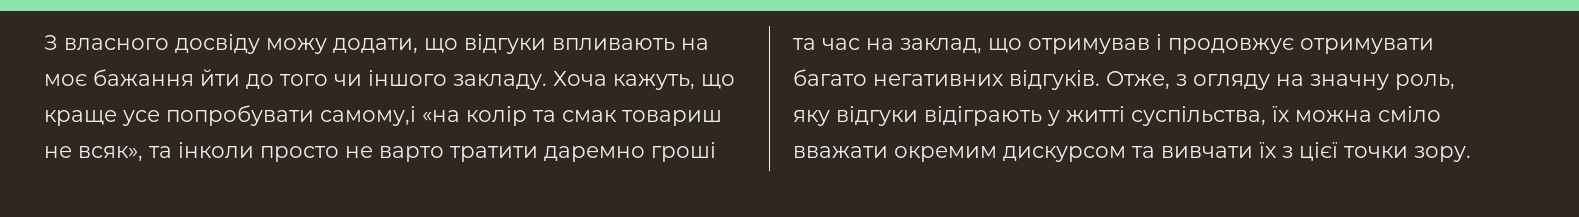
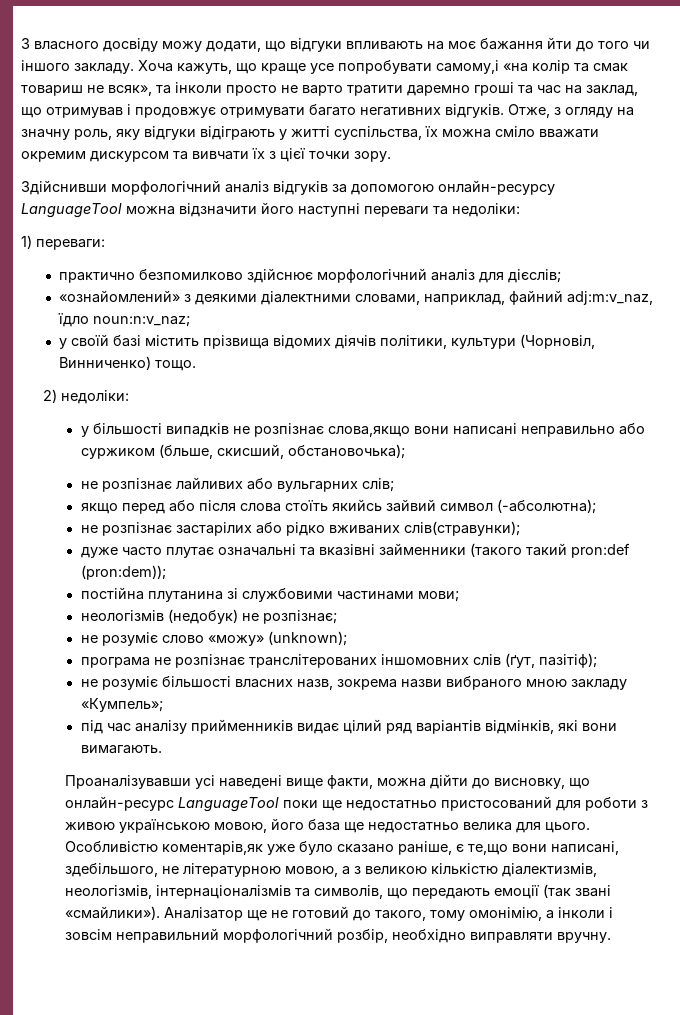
(1471, 154) none -> [21,180,555,195] [21,202,520,218] [21,235,105,250] [58,268,561,283] [58,290,653,305] [57,313,190,327] [58,334,595,349] [58,356,196,371] [42,389,129,404] [80,423,645,437] [80,444,405,459] [80,477,394,492] [80,499,596,514] [80,521,520,536] [80,543,630,558] [80,565,166,580] [80,587,459,602] [80,609,337,624] [80,631,347,646] [80,653,597,668] [80,676,627,690] [80,698,163,712] [80,719,617,734] [80,745,162,754] [64,774,590,789] [64,796,648,812] [64,818,590,833] [64,841,619,855] [64,863,597,877] [64,884,611,899] [64,906,613,921] [64,928,611,943] // Здійснивши морфологічний аналіз відгуків за допомогою онлайн-ресурсу LanguageTool можна відзначити його наступні переваги та недоліки: // 1) переваги: // практично безпомилково здійснює морфологічний аналіз для дієслів; // «ознайомлений» з деякими діалектними словами, наприклад, файний adj:m:v_naz, їдло noun:n:v_naz; // у своїй базі містить прізвища відомих діячів політики, культури (Чорновіл, Винниченко) тощо. // 2) недоліки: // у більшості випадків не розпізнає слова,якщо вони написані неправильно або суржиком (бльше, скисший, обстановочька); // не розпізнає лайливих або вульгарних слів; // якщо перед або після слова стоїть якийсь зайвий символ (-абсолютна); // не розпізнає застарілих або рідко вживаних слів(стравунки); // дуже часто плутає означальні та вказівні займенники (такого такий pron:def (pron:dem)); // постійна плутанина зі службовими частинами мови; // неологізмів (недобук) не розпізнає; // не розуміє слово «можу» (unknown); // програма не розпізнає транслітерованих іншомовних слів (ґут, пазітіф); // не розуміє більшості власних назв, зокрема назви вибраного мною закладу «Кумпель»; // під час аналізу прийменників видає цілий ряд варіантів відмінків, які вони вимагають. // Проаналізувавши усі наведені вище факти, можна дійти до висновку, що онлайн-ресурс LanguageTool поки ще недостатньо пристосований для роботи з живою українською мовою, його база ще недостатньо велика для цього. Особливістю коментарів,як уже було сказано раніше, є те,що вони написані, здебільшого, не літературною мовою, а з великою кількістю діалектизмів, неологізмів, інтернаціоналізмів та символів, що передають емоції (так звані «смайлики»). Аналізатор ще не готовий до такого, тому омонімію, а інколи і зовсім неправильний морфологічний розбір, необхідно виправляти вручну.

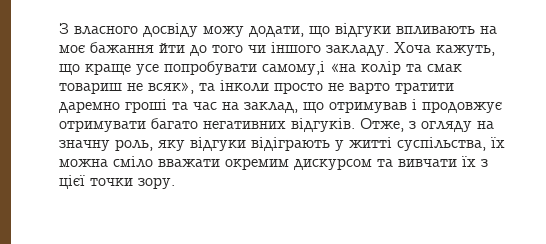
[21,180,555,195] [21,202,520,218] [21,235,105,250] [58,268,561,283] [58,290,653,305] [57,313,190,327] [58,334,595,349] [58,356,196,371] [42,389,129,404] [80,423,645,437] [80,444,405,459] [80,477,394,492] [80,499,596,514] [80,521,520,536] [80,543,630,558] [80,565,166,580] [80,587,459,602] [80,609,337,624] [80,631,347,646] [80,653,597,668] [80,676,627,690] [80,698,163,712] [80,719,617,734] [80,745,162,754] [64,774,590,789] [64,796,648,812] [64,818,590,833] [64,841,619,855] [64,863,597,877] [64,884,611,899] [64,906,613,921] [64,928,611,943] // Здійснивши морфологічний аналіз відгуків за допомогою онлайн-ресурсу LanguageTool можна відзначити його наступні переваги та недоліки: // 1) переваги: // практично безпомилково здійснює морфологічний аналіз для дієслів; // «ознайомлений» з деякими діалектними словами, наприклад, файний adj:m:v_naz, їдло noun:n:v_naz; // у своїй базі містить прізвища відомих діячів політики, культури (Чорновіл, Винниченко) тощо. // 2) недоліки: // у більшості випадків не розпізнає слова,якщо вони написані неправильно або суржиком (бльше, скисший, обстановочька); // не розпізнає лайливих або вульгарних слів; // якщо перед або після слова стоїть якийсь зайвий символ (-абсолютна); // не розпізнає застарілих або рідко вживаних слів(стравунки); // дуже часто плутає означальні та вказівні займенники (такого такий pron:def (pron:dem)); // постійна плутанина зі службовими частинами мови; // неологізмів (недобук) не розпізнає; // не розуміє слово «можу» (unknown); // програма не розпізнає транслітерованих іншомовних слів (ґут, пазітіф); // не розуміє більшості власних назв, зокрема назви вибраного мною закладу «Кумпель»; // під час аналізу прийменників видає цілий ряд варіантів відмінків, які вони вимагають. // Проаналізувавши усі наведені вище факти, можна дійти до висновку, що онлайн-ресурс LanguageTool поки ще недостатньо пристосований для роботи з живою українською мовою, його база ще недостатньо велика для цього. Особливістю коментарів,як уже було сказано раніше, є те,що вони написані, здебільшого, не літературною мовою, а з великою кількістю діалектизмів, неологізмів, інтернаціоналізмів та символів, що передають емоції (так звані «смайлики»). Аналізатор ще не готовий до такого, тому омонімію, а інколи і зовсім неправильний морфологічний розбір, необхідно виправляти вручну. -> (175, 183) none

